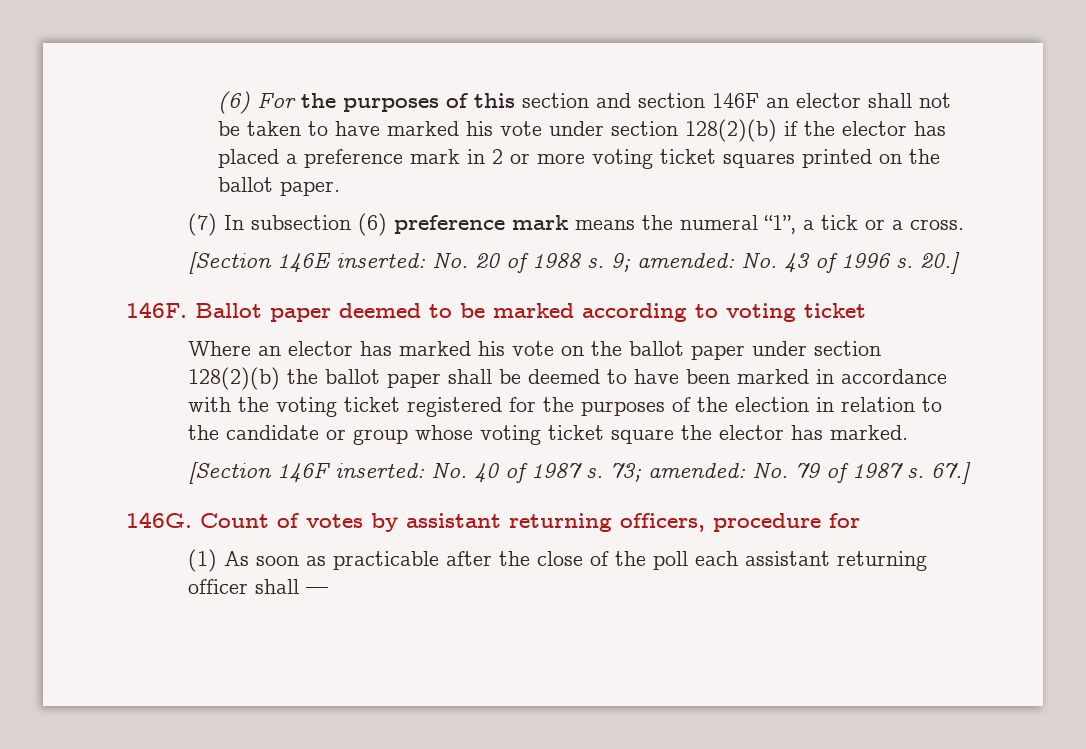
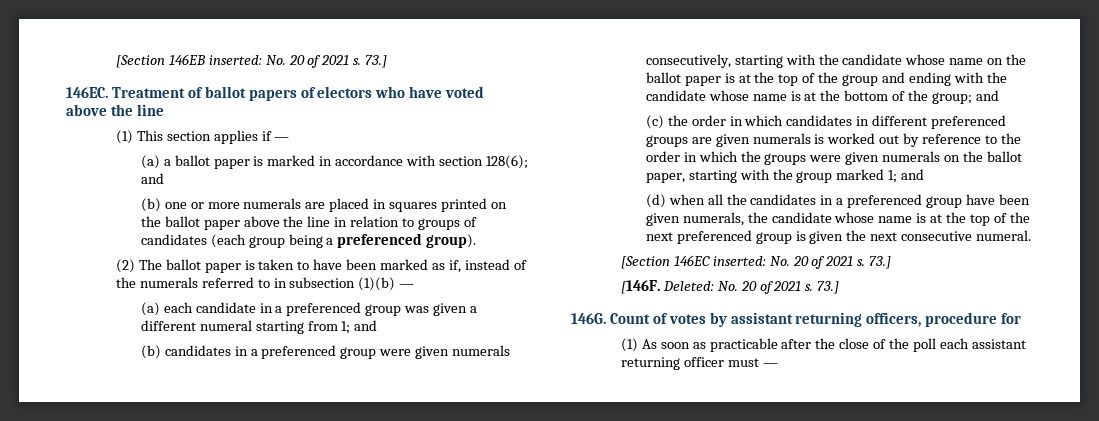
[218,91,952,114] [218,119,947,142] [218,149,717,169] (6) For the purposes of this section and section 146F an elector shall not be taken to have marked his vote under section 128(2)(b) if the elector has placed a preference mark in 2 or more voting ticket -> [115,54,388,68] [66,86,485,101] [66,104,164,116] [115,130,290,144] [140,155,528,169] [140,173,164,184] [140,198,387,212] [Section 146EB inserted: No. 20 of 2021 s. 73.] // 146EC. Treatment of ballot papers of electors who have voted above the line // (1) This section applies if — // (a) a ballot paper is marked in accordance with section 128(6); and // (b) one or more numerals are placed in
[280,181,341,196] [187,213,964,236] [187,252,960,274] [126,302,866,322] [187,341,881,360] [187,367,947,390] [187,397,942,417] [187,425,908,445] [187,462,971,484] paper. // (7) In subsection (6) preference mark means the numeral “1”, a tick or a cross. // [Section 146E inserted: No. 20 of 1988 s. 9; amended: No. 43 of 1996 s. 20.] // 146F. Ballot paper deemed to be marked according to voting ticket // Where an elector has marked his vote on the ballot paper under section 128(2)(b) the ballot paper shall be deemed to have been marked in accordance with the voting ticket registered for the purposes of the election in relation to the candidate or group whose voting ticket square the elector has marked. // [Section 146F inserted: No. 40 of 1987 s. 73; amended: No. 79 of 1987 s. 67.] -> [203,216,477,230] [140,233,477,248] [115,259,527,273] [115,277,415,291] [140,302,478,316] [140,320,378,334] [140,345,511,359] [645,54,1027,68] [645,72,1007,86] [645,90,999,104] [645,115,1007,129] [645,133,1021,147] [645,151,1022,165] [645,169,925,183] [645,194,1030,208] [645,212,1030,226] [645,230,1032,244] [620,255,892,269] [620,280,840,294] paper above the line in relation to groups of candidates (each group being a preferenced group). // (2) The ballot paper is taken to have been marked as if, instead of the numerals referred to in subsection (1)(b) — // (a) each candidate in a preferenced group was given a different numeral starting from 1; and // (b) candidates in a preferenced group were given numerals consecutively, starting with the candidate whose name on the ballot paper is at the top of the group and ending with the candidate whose name is at the bottom of the group; and // (c) the order in which candidates in different preferenced groups are given numerals is worked out by reference to the order in which the groups were given numerals on the ballot paper, starting with the group marked 1; and // (d) when all the candidates in a preferenced group have been given numerals, the candidate whose name is at the top of the next preferenced group is given the next consecutive numeral. // [Section 146EC inserted: No. 20 of 2021 s. 73.] // [146F. Deleted: No. 20 of 2021 s. 73.]
[254,579,299,594] shall -> [727,358,759,367] must

